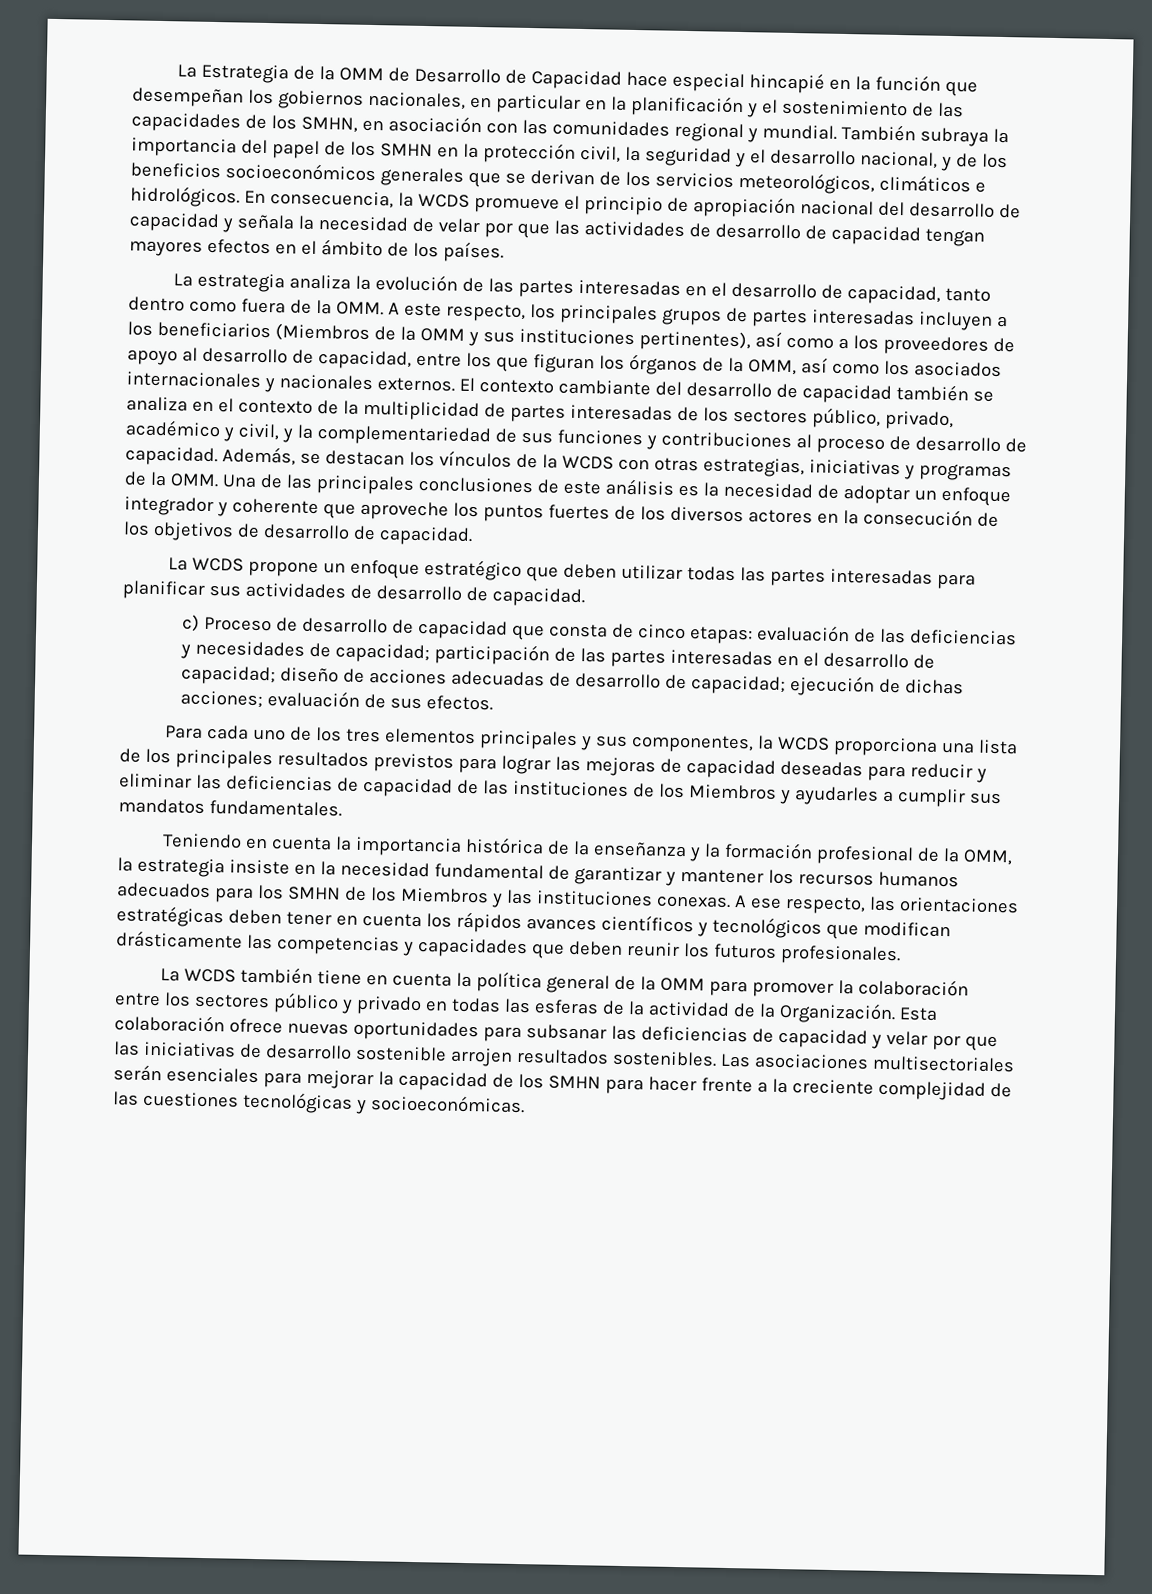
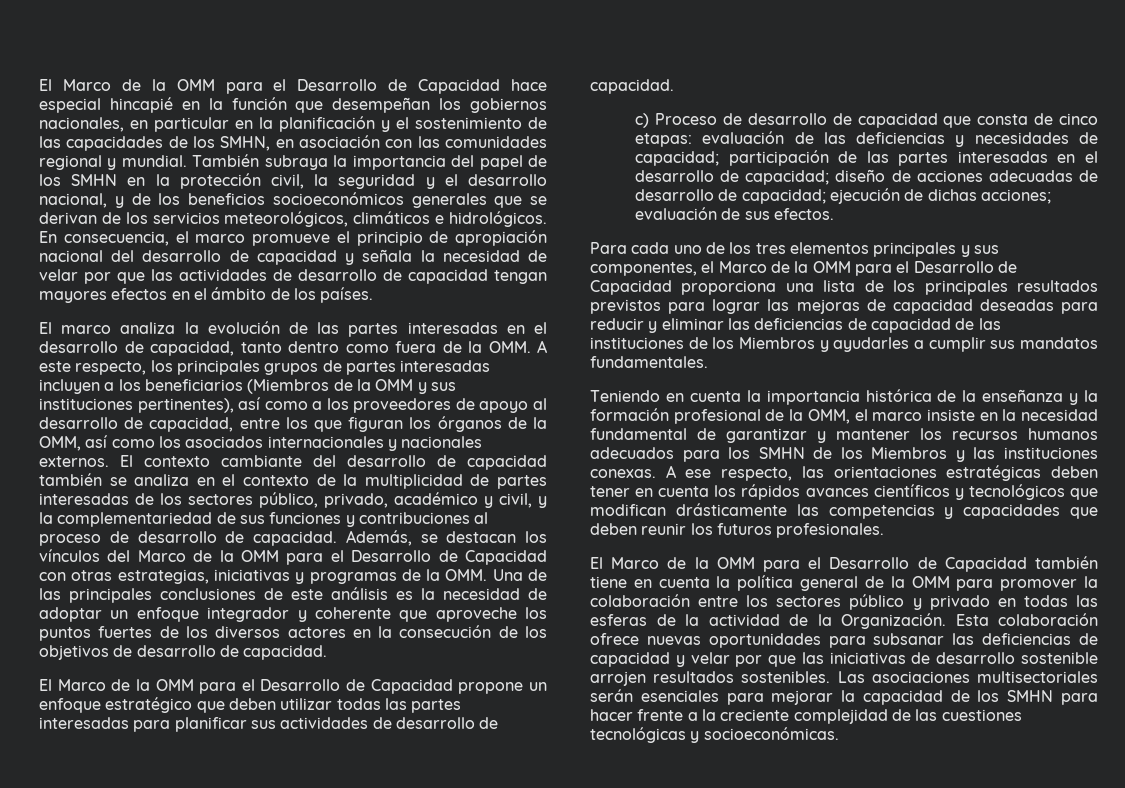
[177,63,411,84] La Estrategia de la OMM de -> [39,79,287,94] El Marco de la OMM para el
[397,192,470,208] la WCDS -> [175,231,246,243] el marco
[173,272,286,293] La estrategia -> [39,322,112,334] El marco
[515,453,614,470] de la WCDS -> [107,550,547,565] del Marco de la OMM para el Desarrollo de Capacidad
[168,557,245,572] La WCDS -> [39,679,453,694] El Marco de la OMM para el Desarrollo de Capacidad
[757,735,831,751] la WCDS -> [701,261,1017,276] [590,280,672,295] el Marco de la OMM para el Desarrollo de Capacidad
[117,857,225,878] la estrategia -> [854,409,923,421] el marco
[160,968,237,983] La WCDS -> [590,557,1027,572] El Marco de la OMM para el Desarrollo de Capacidad

